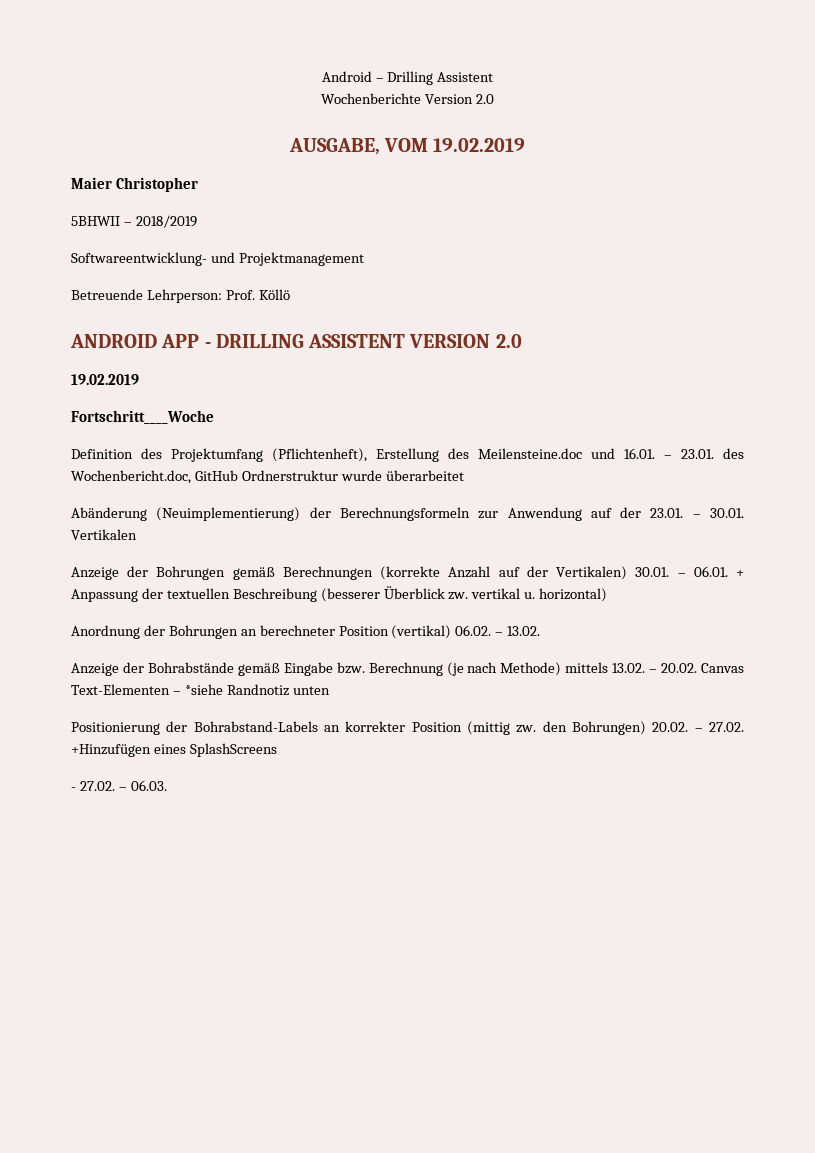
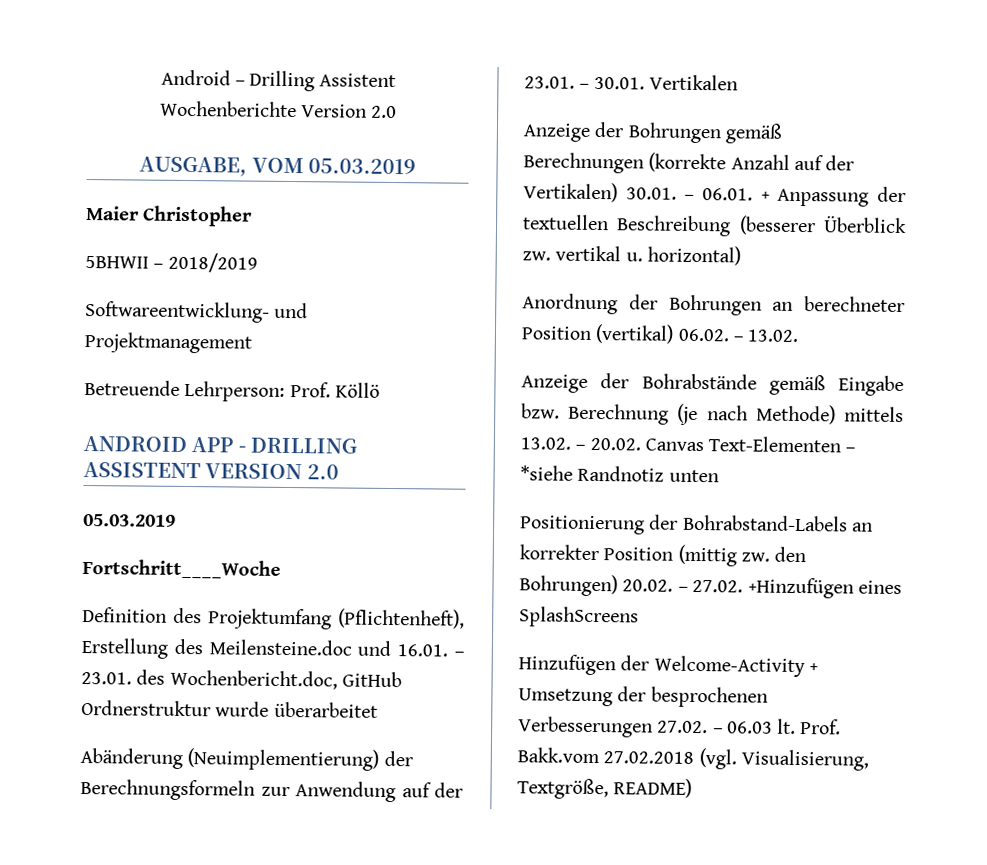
[433,138,526,152] 19.02.2019 -> [307,158,416,175] 05.03.2019
[71,374,139,385] 19.02.2019 -> [83,513,176,527] 05.03.2019
[71,780,167,791] - 27.02. – 06.03. -> [518,654,818,678] [518,686,768,708] [518,716,842,738] [517,747,869,771] [517,778,693,800] Hinzufügen der Welcome-Activity + Umsetzung der besprochenen Verbesserungen 27.02. – 06.03 lt. Prof. Bakk.vom 27.02.2018 (vgl. Visualisierung, Textgröße, README)

